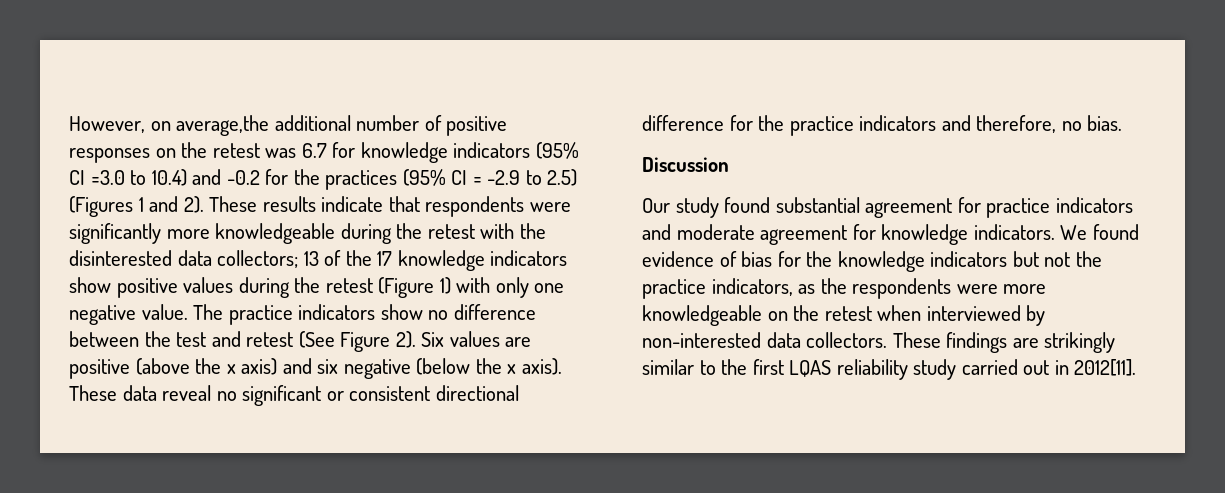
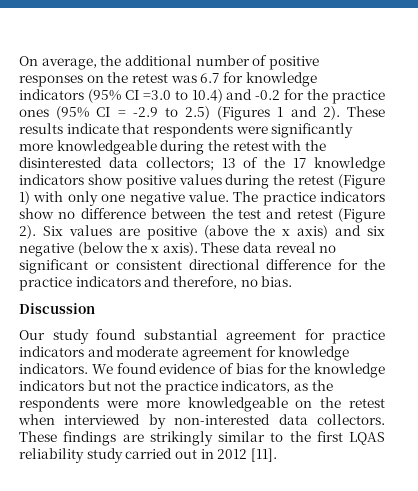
[69,115,270,136] However, on average,the -> [19,55,122,70] On average, the
[325,170,398,190] practices -> [332,90,385,104] [19,109,49,117] practice ones
[298,331,391,352] (See Figure -> [338,208,385,223] (Figure
[1074,359,1137,376] 2012[11]. -> [217,448,277,462] 2012 [11].

